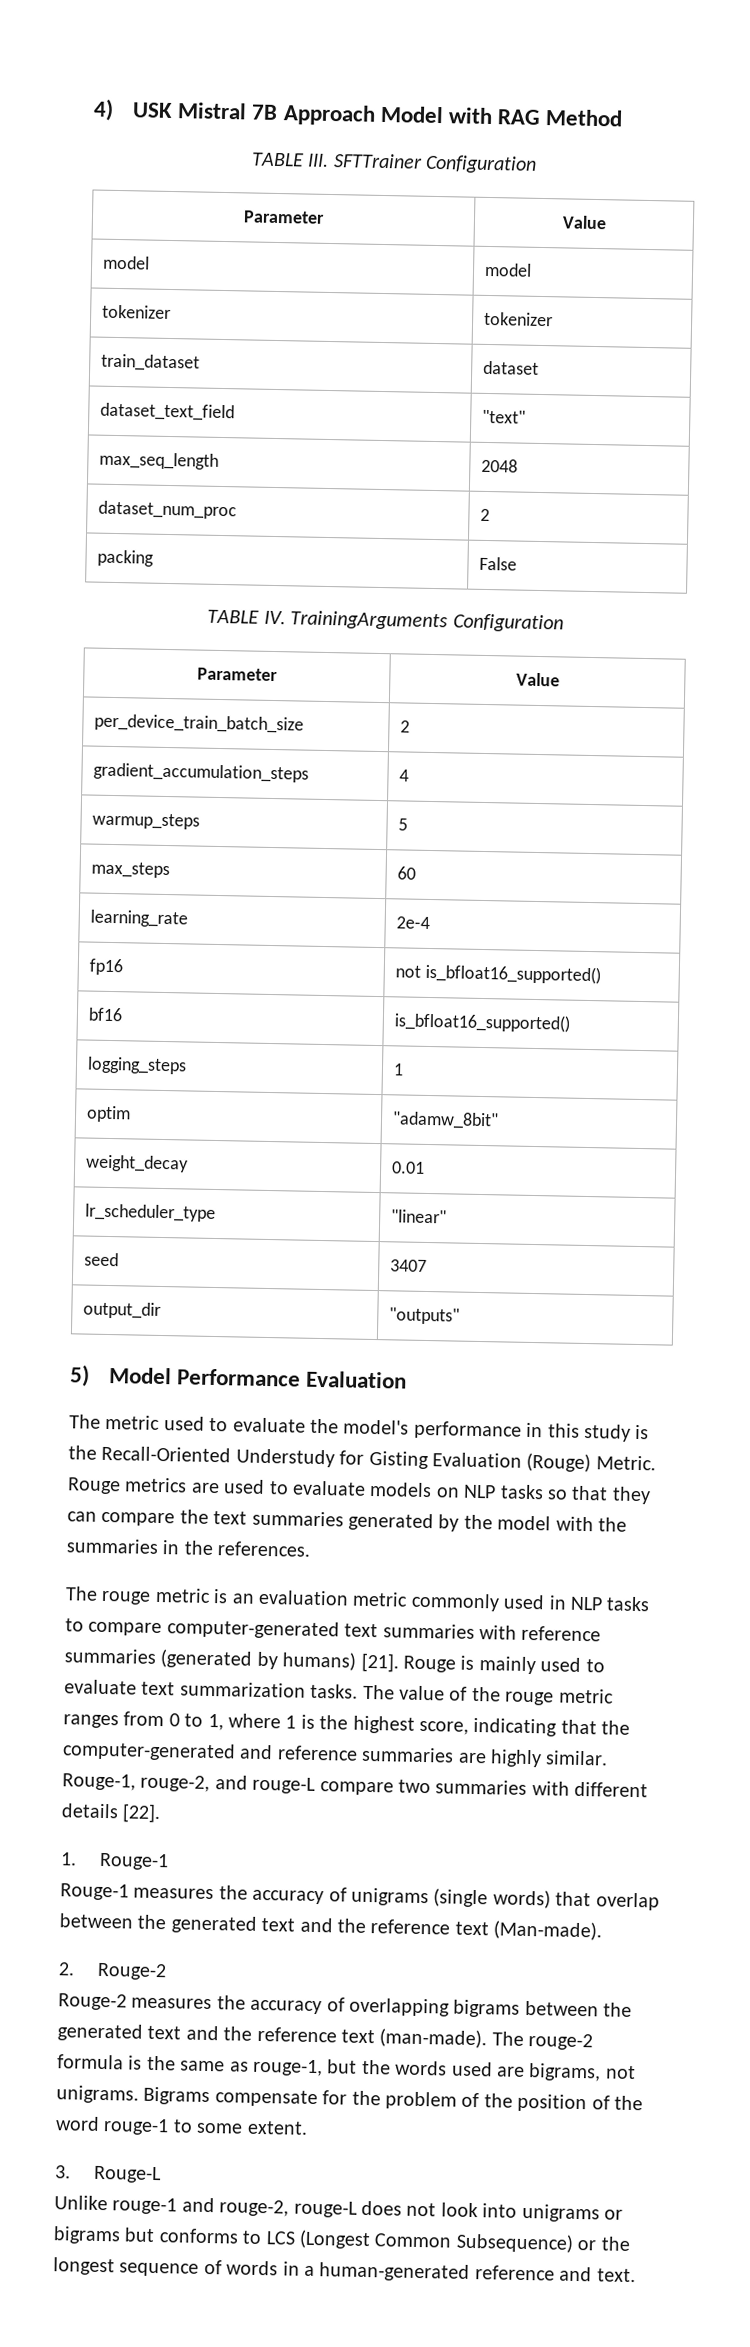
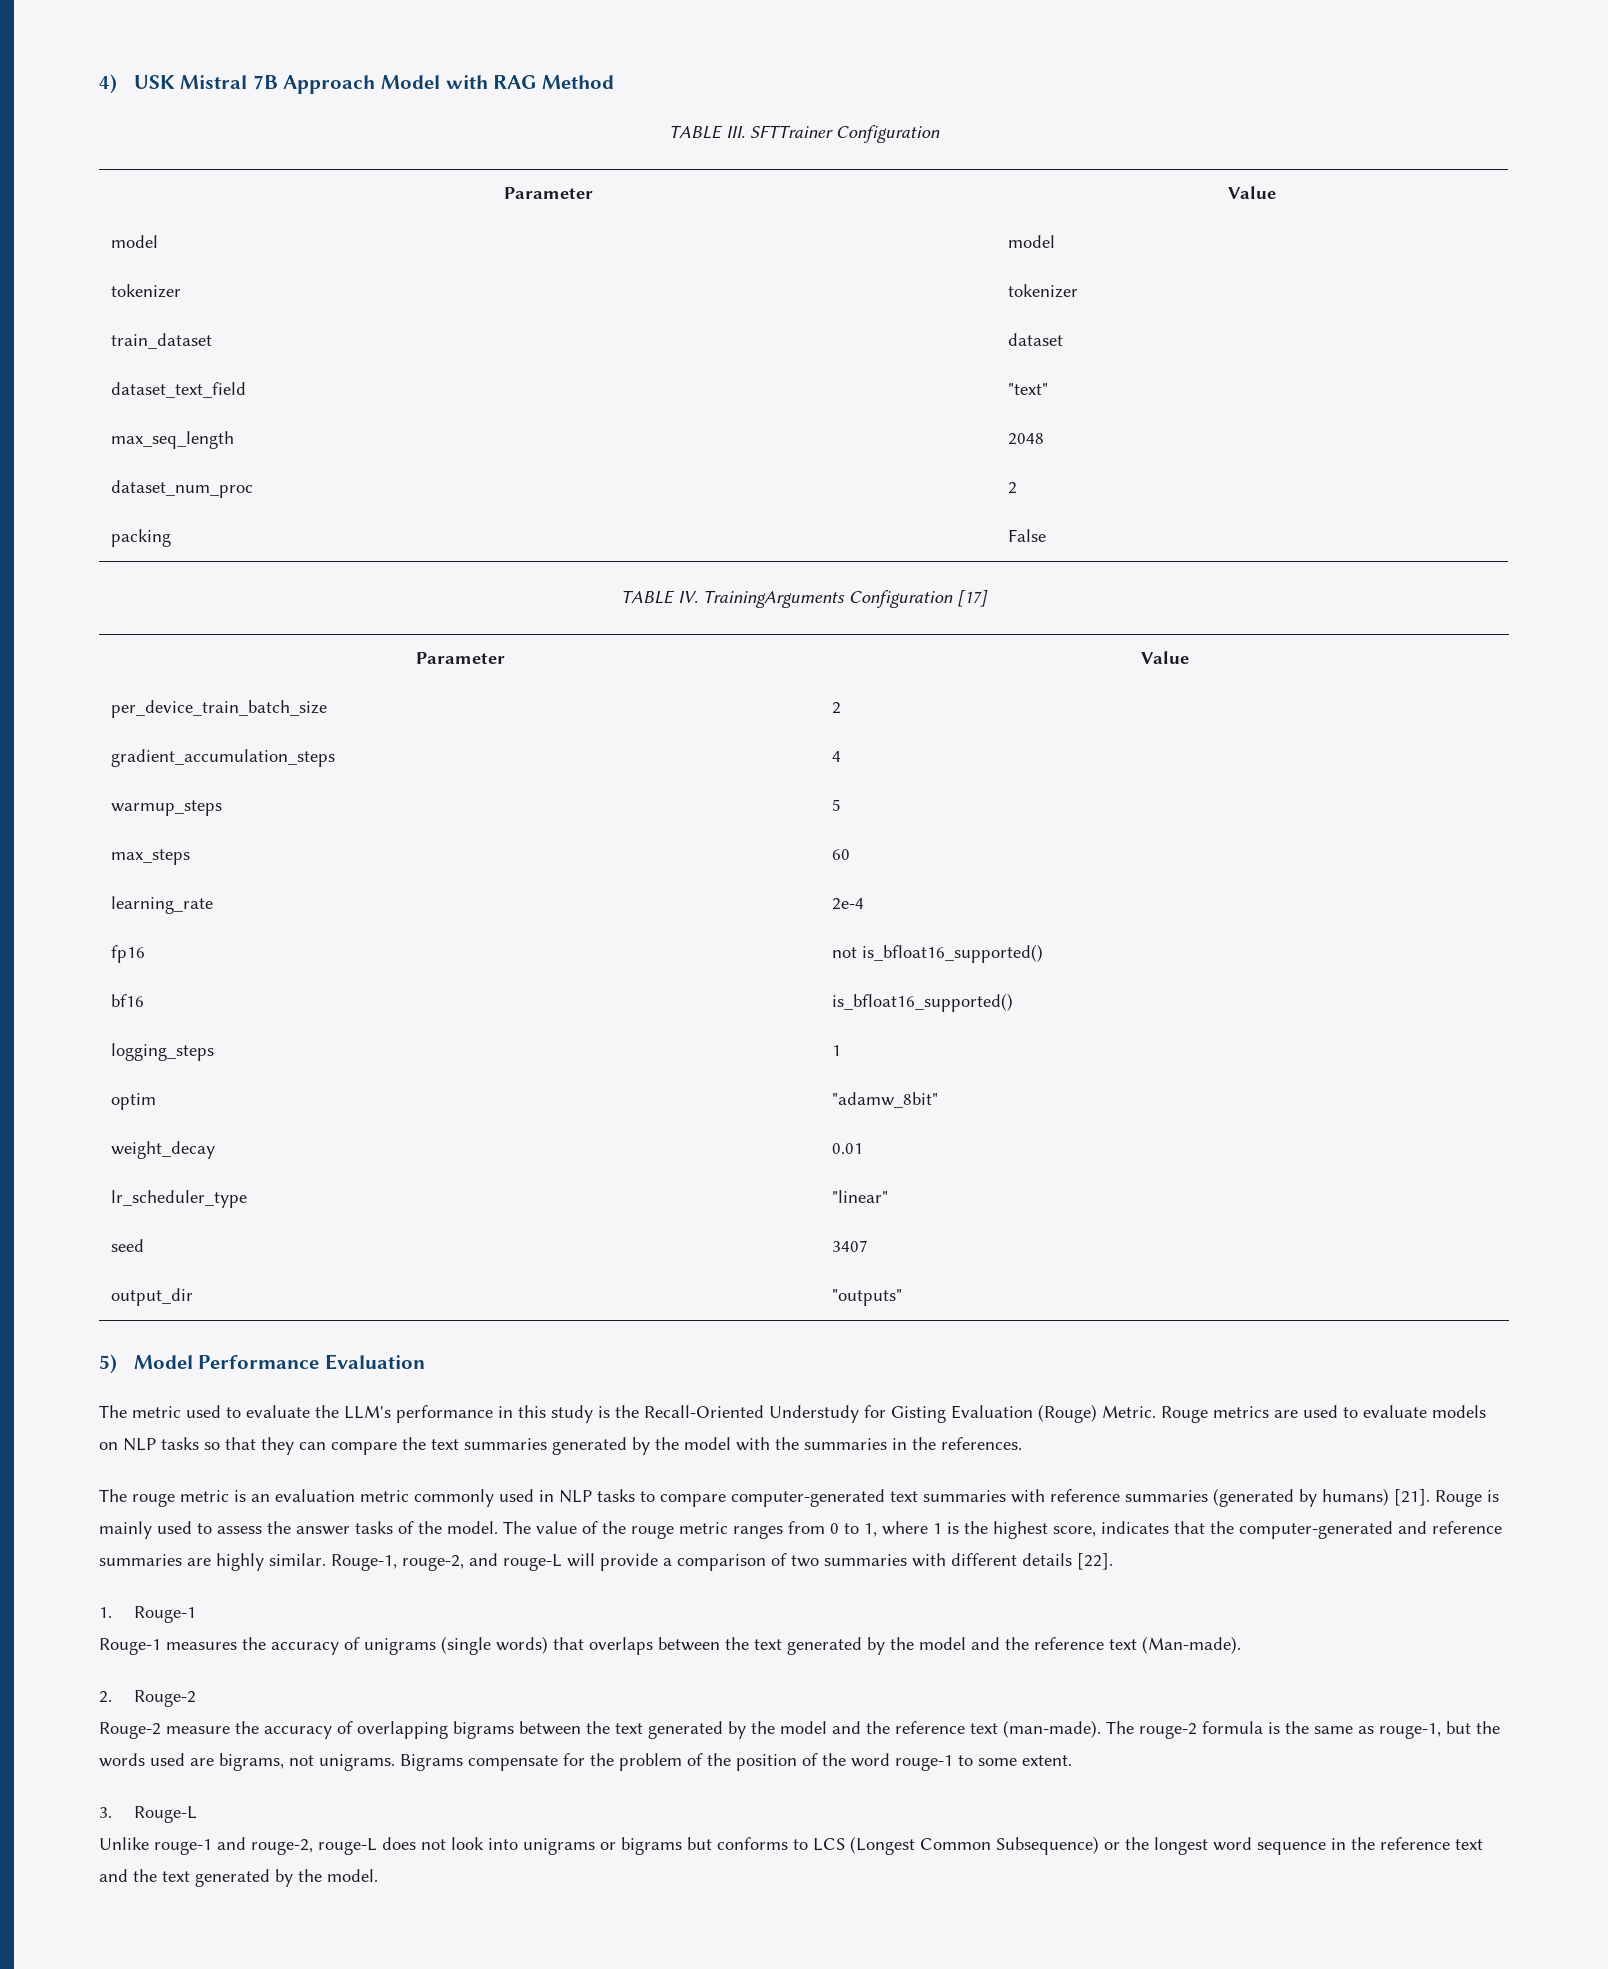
(564, 623) none -> [957,590,988,607] [17]
[343,1419,410,1435] model's -> [344,1405,391,1419] LLM's
[64,1679,359,1699] evaluate text summarization tasks. -> [217,1521,498,1535] assess the answer tasks of the model.
[473,1717,558,1737] indicating -> [1101,1521,1169,1534] indicates
[319,1781,394,1796] compare -> [567,1553,787,1571] will provide a comparison of
[595,1892,660,1911] [59,1913,296,1934] overlap between the generated text -> [589,1637,966,1655] overlaps between the text generated by the model
[131,1997,213,2010] measures -> [166,1726,230,1734] measure
[57,2023,182,2042] generated text -> [615,1721,827,1739] text generated by the model
[119,2259,636,2283] sequence of words in a human-generated reference and text. -> [1213,1837,1483,1855] [99,1869,378,1887] word sequence in the reference text and the text generated by the model.

